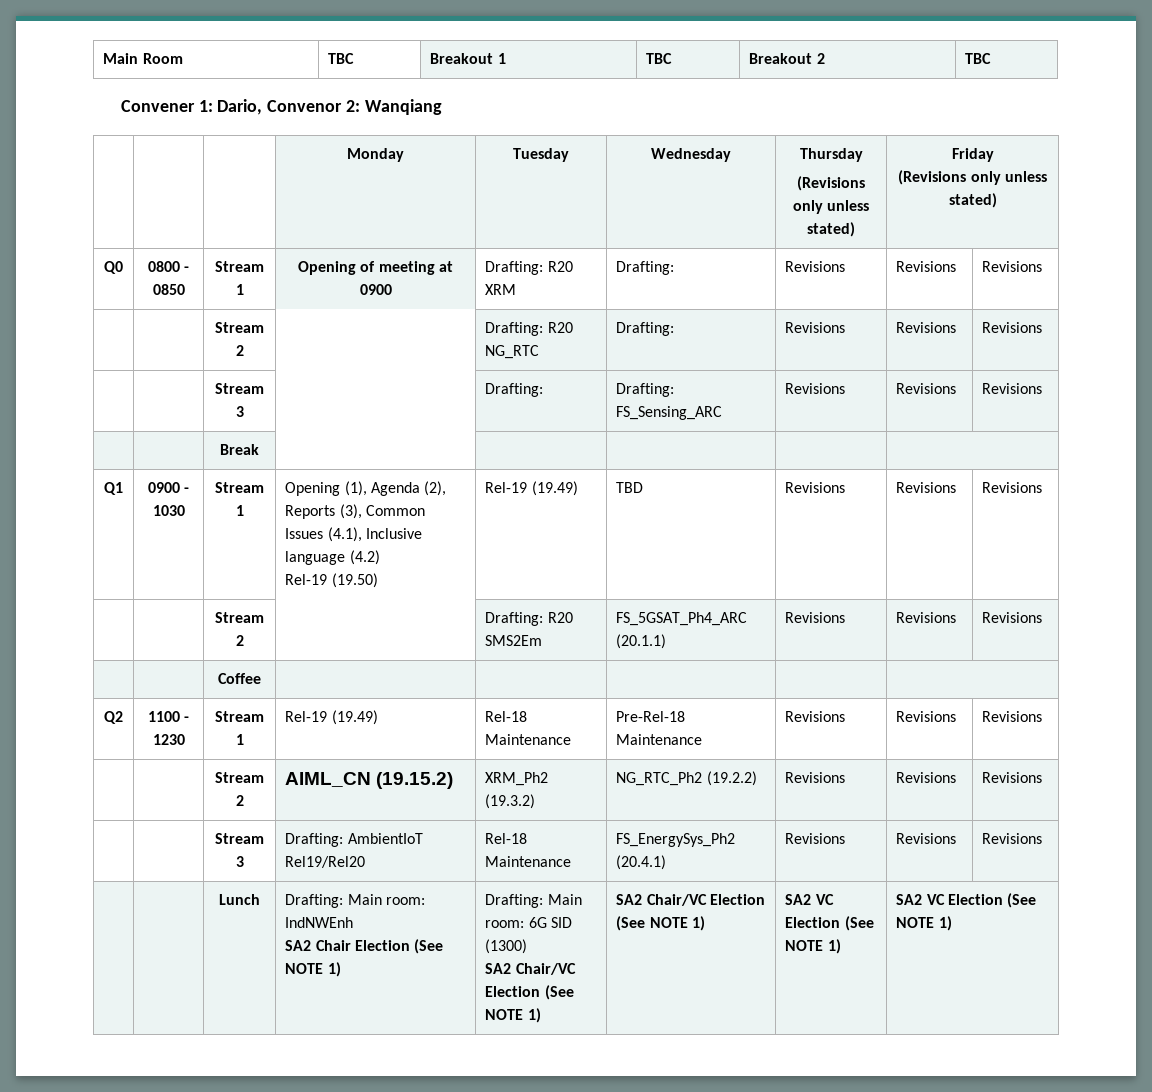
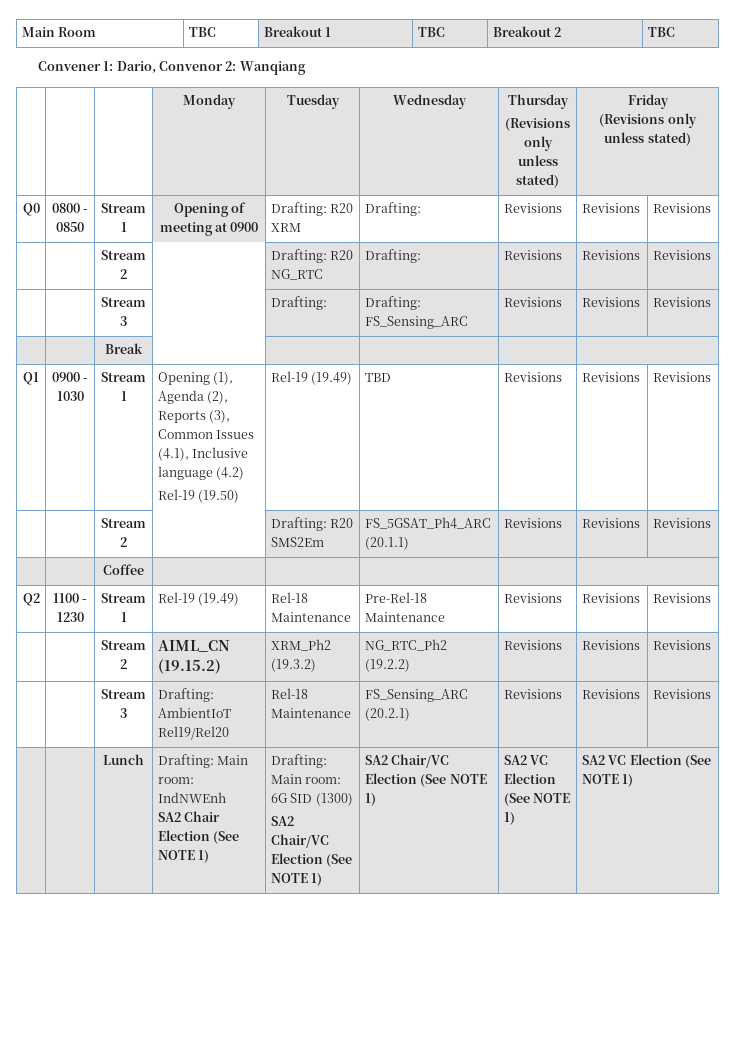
[616,833,736,847] [616,855,667,870] FS_EnergySys_Ph2 (20.4.1) -> [364,689,468,702] [364,708,410,721] FS_Sensing_ARC (20.2.1)

